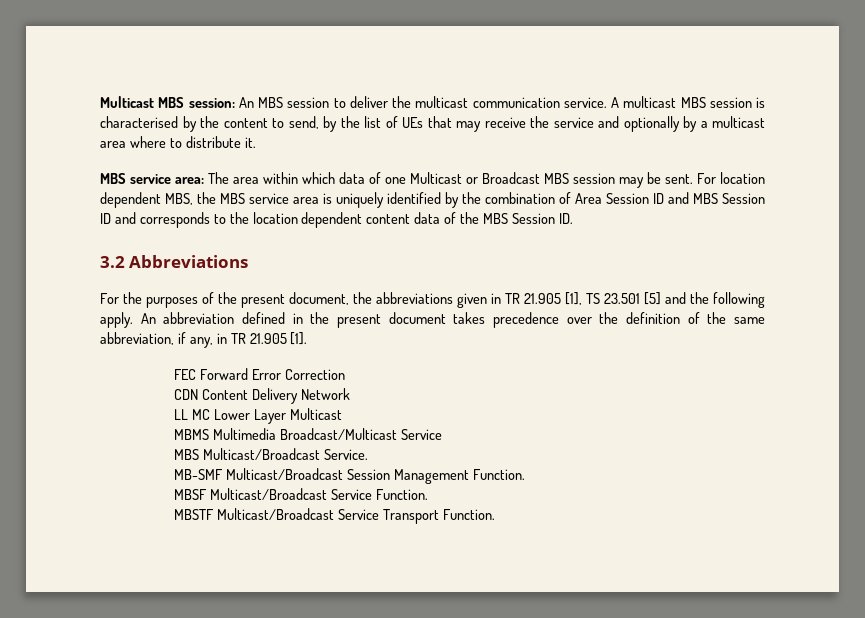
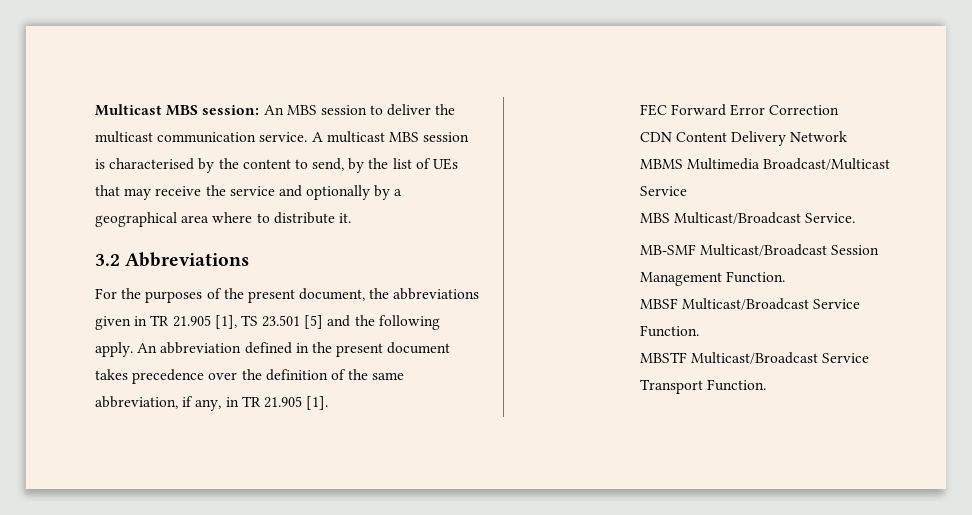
[712,116,765,128] multicast -> [95,212,177,227] geographical
[100,172,765,188] [100,192,765,208] [100,212,573,228] // MBS service area: The area within which data of one Multicast or Broadcast MBS session may be sent. For location dependent MBS, the MBS service area is uniquely identified by the combination of Area Session ID and MBS Session ID and corresponds to the location dependent content data of the MBS Session ID. -> (351, 218) none
[174,408,342,424] // LL MC Lower Layer Multicast -> (848, 136) none

